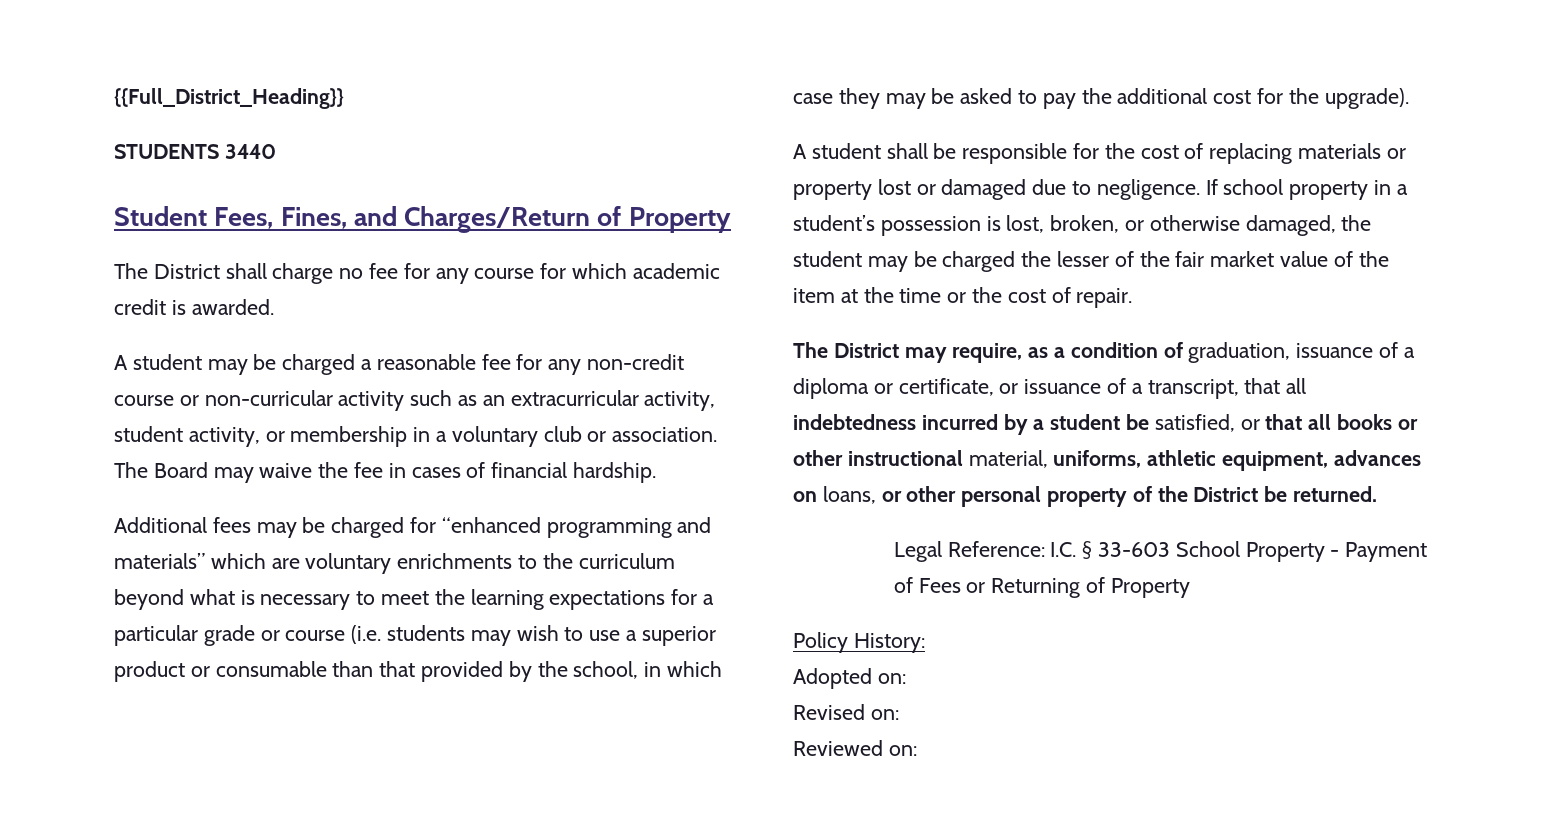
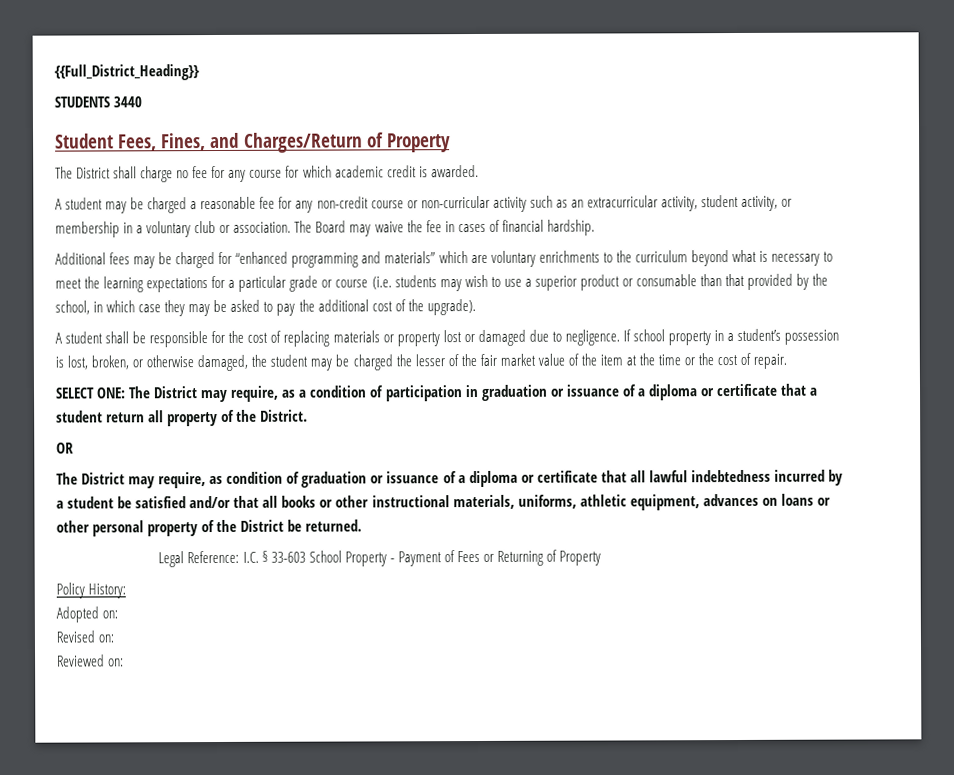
[1257,88,1284,104] for -> [394,299,406,312] of
(1133, 298) none -> [55,387,127,399] SELECT ONE:
[1188,342,1415,363] [793,378,1307,399] graduation, issuance of a diploma or certificate, or issuance of a transcript, that all -> [384,383,819,402] [56,409,309,427] [56,442,74,454] [56,470,688,489] participation in graduation or issuance of a diploma or certificate that a student return all property of the District. // OR // The District may require, as condition of graduation or issuance of a diploma or certificate that all lawful
[1154,414,1260,432] satisfied, or -> [135,495,232,509] satisfied and/or
[968,450,1048,468] material, -> [452,494,515,510] materials,
[822,486,876,504] loans, -> [780,493,814,506] loans

